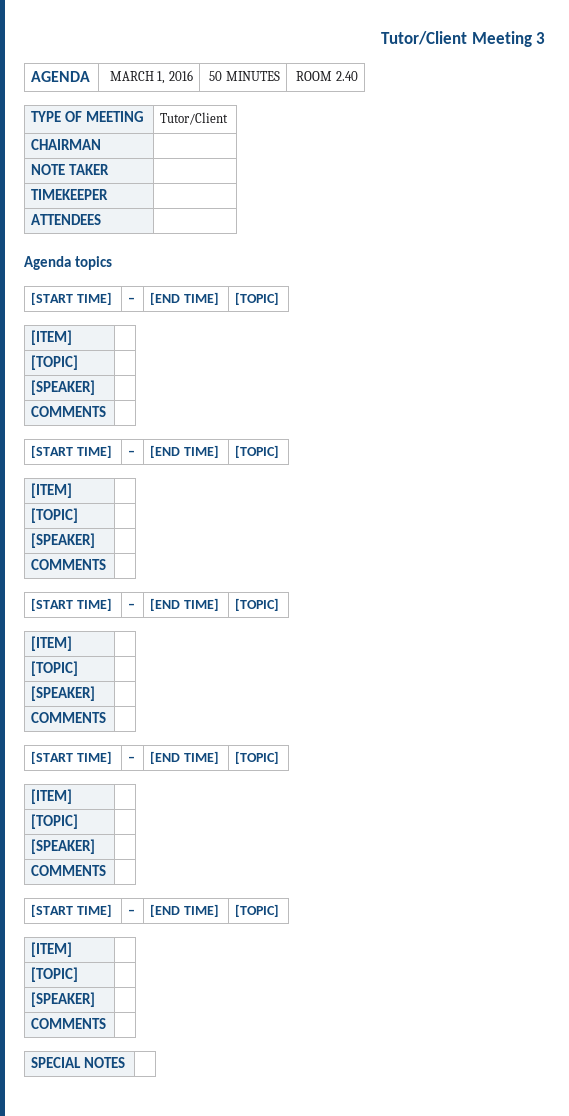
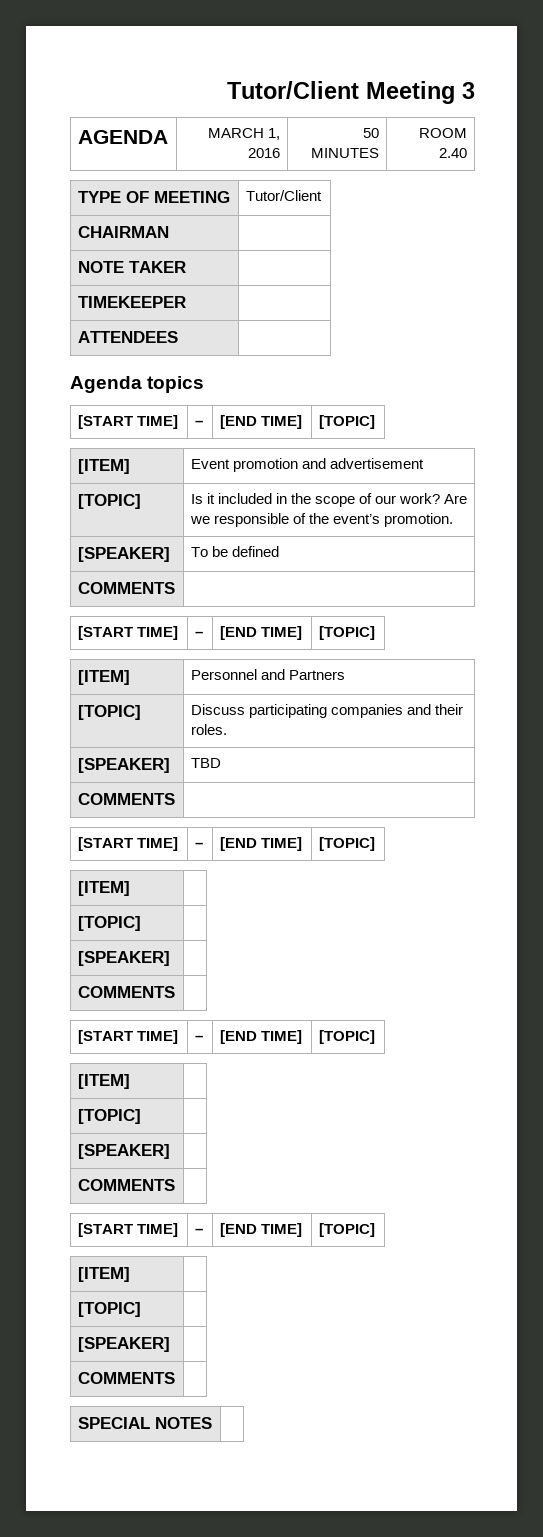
[31,355,79,370] [31,380,96,395] [31,406,107,417] [31,445,112,458] [128,450,136,456] [150,445,219,458] [235,445,280,458] [31,483,73,498] [31,508,79,523] [31,533,96,548] // [TOPIC] | // [SPEAKER] | // COMMENTS | // [START TIME] | – | [END TIME] | [TOPIC] // [ITEM] | // [TOPIC] | // [SPEAKER] | -> [190,458,424,472] [77,494,141,509] [190,493,468,507] [189,513,453,527] [77,547,170,562] [190,546,279,557] [77,582,175,594] [77,626,178,640] [194,631,203,637] [219,626,302,640] [318,626,375,640] [77,670,130,685] [190,669,345,680] [77,705,141,720] [190,704,463,718] [190,724,227,735] [77,758,170,773] [190,758,221,768] Event promotion and advertisement // [TOPIC] | Is it included in the scope of our work? Are we responsible of the event’s promotion. // [SPEAKER] | To be defined // COMMENTS | // [START TIME] | – | [END TIME] | [TOPIC] // [ITEM] | Personnel and Partners // [TOPIC] | Discuss participating companies and their roles. // [SPEAKER] | TBD

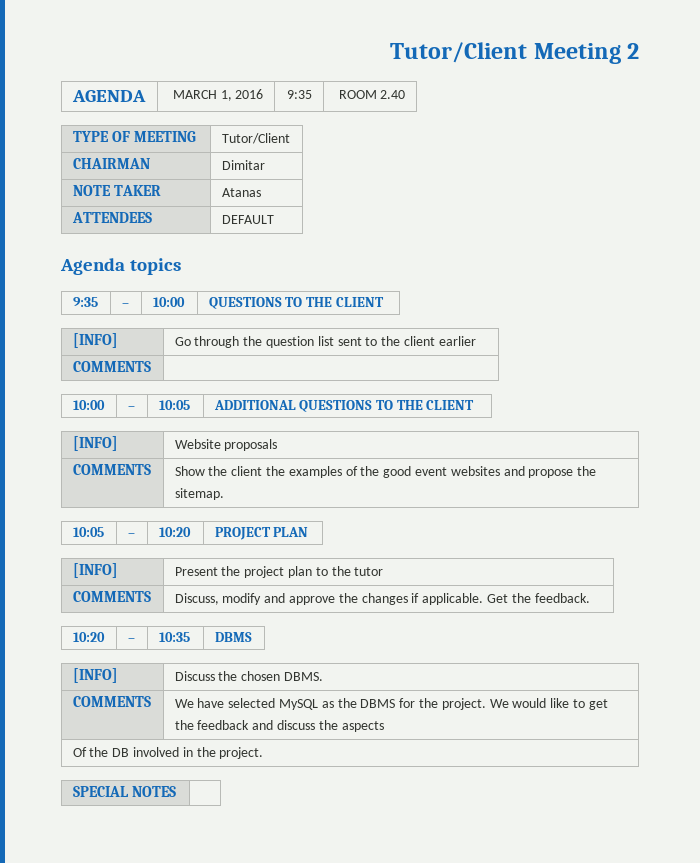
[462,82,475,99] 3 -> [627,43,639,59] 2
[363,128,380,138] [311,148,380,158] 50 MINUTES -> [287,90,313,99] 9:35
(169, 232) none -> [221,160,265,170] Dimitar
[77,296,186,308] // TIMEKEEPER | -> [221,188,261,197] Atanas
(178, 337) none -> [221,215,274,224] DEFAULT
[77,415,178,429] [194,420,203,426] [219,415,302,429] [318,415,375,429] [77,459,130,474] [190,458,424,472] [77,494,141,509] [190,493,468,507] [189,513,453,527] [77,547,170,562] [190,546,279,557] [77,582,175,594] [77,626,178,640] [194,631,203,637] [219,626,302,640] [318,626,375,640] [77,670,130,685] [190,669,345,680] [77,705,141,720] [190,704,463,718] [190,724,227,735] [77,758,170,773] [190,758,221,768] [77,793,175,805] [77,837,178,851] [194,842,203,848] [219,837,302,851] [318,837,375,851] [77,881,130,896] [77,916,141,931] [77,951,170,966] [77,986,175,998] [77,1030,178,1044] [194,1035,203,1041] [219,1030,302,1044] [318,1030,375,1044] [77,1074,130,1089] [77,1109,141,1124] [77,1144,170,1159] [77,1179,175,1191] [77,1223,178,1237] [194,1228,203,1234] [219,1223,302,1237] [318,1223,375,1237] [77,1267,130,1282] [77,1302,141,1317] [77,1337,170,1352] [77,1372,175,1384] [START TIME] | – | [END TIME] | [TOPIC] // [ITEM] | Event promotion and advertisement // [TOPIC] | Is it included in the scope of our work? Are we responsible of the event’s promotion. // [SPEAKER] | To be defined // COMMENTS | // [START TIME] | – | [END TIME] | [TOPIC] // [ITEM] | Personnel and Partners // [TOPIC] | Discuss participating companies and their roles. // [SPEAKER] | TBD // COMMENTS | // [START TIME] | – | [END TIME] | [TOPIC] // [ITEM] | // [TOPIC] | // [SPEAKER] | // COMMENTS | // [START TIME] | – | [END TIME] | [TOPIC] // [ITEM] | // [TOPIC] | // [SPEAKER] | // COMMENTS | // [START TIME] | – | [END TIME] | [TOPIC] // [ITEM] | // [TOPIC] | // [SPEAKER] | // COMMENTS | -> [72,297,98,307] [121,303,129,307] [152,297,185,307] [208,297,384,309] [72,333,118,348] [174,336,476,348] [72,361,151,372] [72,400,105,410] [127,406,135,410] [158,400,190,410] [213,400,475,412] [72,436,118,451] [174,439,278,451] [72,464,151,475] [174,466,597,478] [174,488,224,500] [72,527,104,537] [127,533,135,537] [158,527,191,537] [214,527,309,540] [72,563,118,578] [174,566,384,578] [72,591,151,602] [174,593,590,605] [72,632,105,642] [127,638,135,642] [158,632,190,642] [214,632,252,642] [72,668,118,683] [174,671,324,681] [72,696,151,707] [174,698,608,710] [174,720,384,732] [72,747,264,759] 9:35 | – | 10:00 | QUESTIONS TO THE CLIENT // [INFO] | Go through the question list sent to the client earlier // COMMENTS | // 10:00 | – | 10:05 | ADDITIONAL QUESTIONS TO THE CLIENT // [INFO] | Website proposals // COMMENTS | Show the client the examples of the good event websites and propose the sitemap. // 10:05 | – | 10:20 | PROJECT PLAN // [INFO] | Present the project plan to the tutor // COMMENTS | Discuss, modify and approve the changes if applicable. Get the feedback. // 10:20 | – | 10:35 | DBMS // [INFO] | Discuss the chosen DBMS. // COMMENTS | We have selected MySQL as the DBMS for the project. We would like to get the feedback and discuss the aspects // Of the DB involved in the project.

